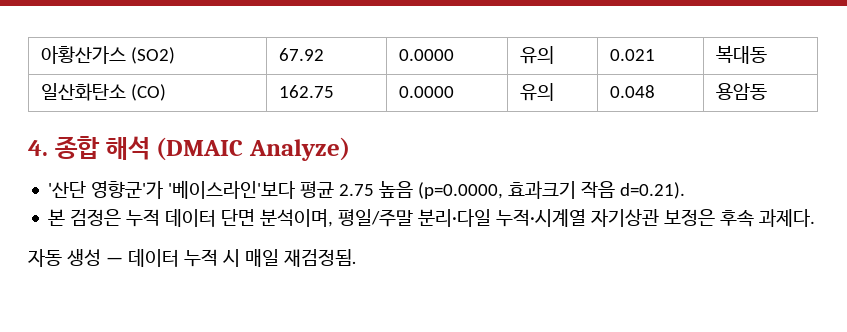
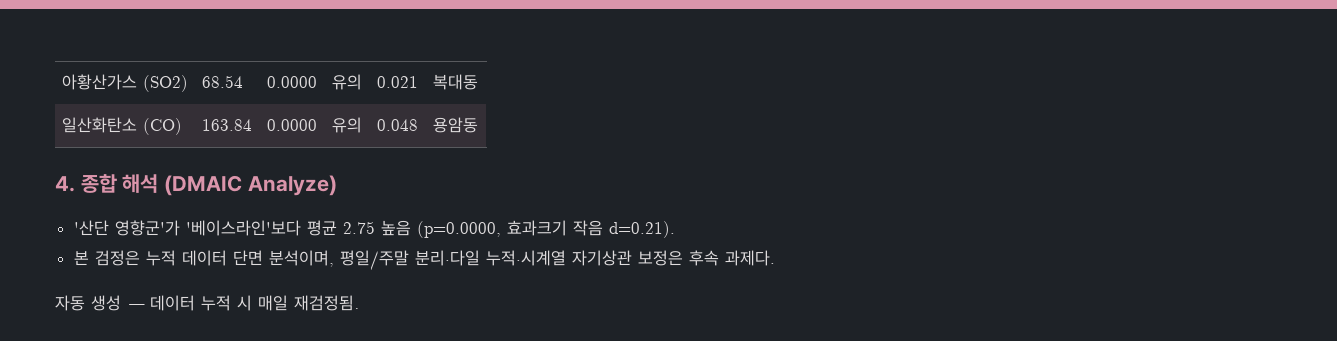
[279,48,325,61] 67.92 -> [201,75,243,88] 68.54
[279,85,335,98] 162.75 -> [201,119,252,131] 163.84

